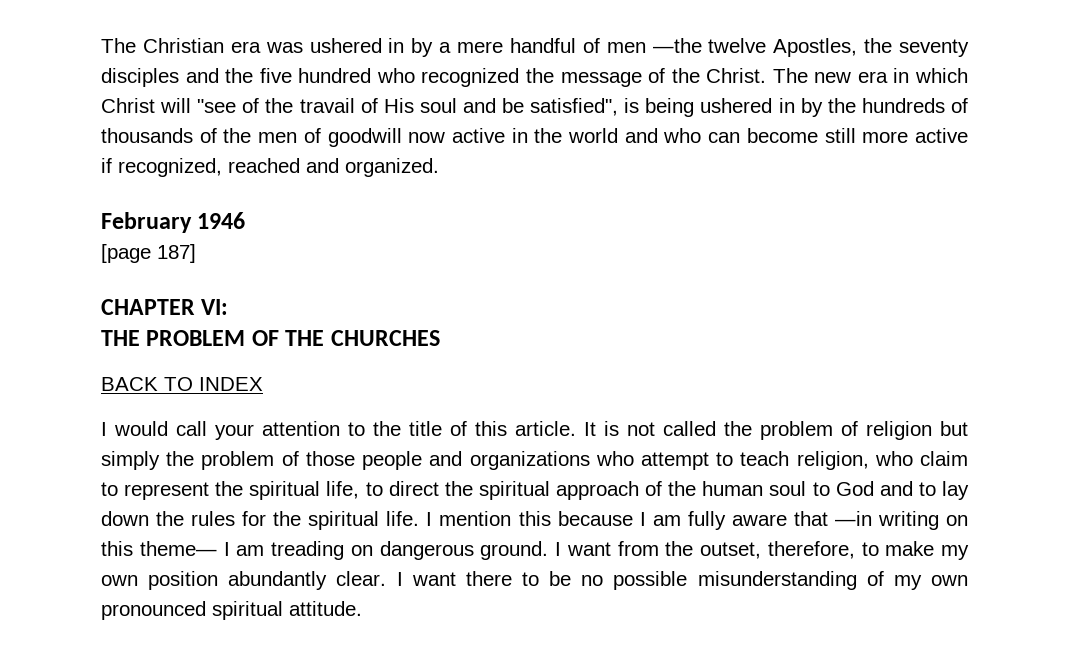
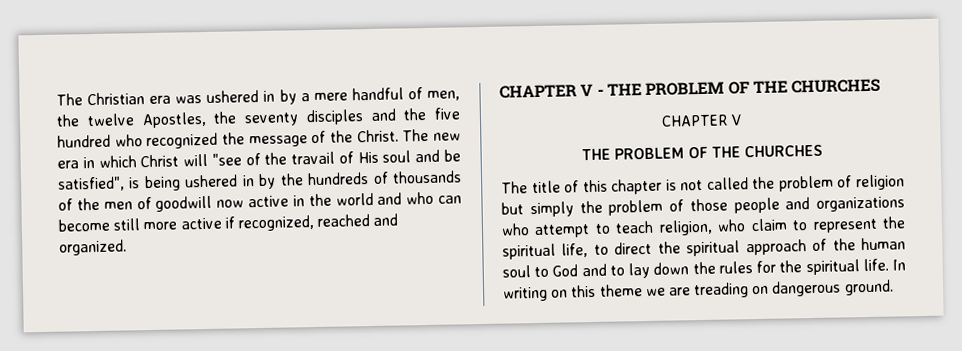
[606,38,702,53] men —the -> [426,90,460,101] [56,114,80,127] men, the
[101,212,246,233] [101,244,196,263] [101,299,229,315] [101,330,440,346] [101,377,263,391] [101,421,401,440] February 1946 // [page 187] // CHAPTER VI: // THE PROBLEM OF THE CHURCHES // BACK TO INDEX // I would call your attention to the -> [499,78,882,99] [660,114,743,127] [581,144,823,161] [501,181,528,194] CHAPTER V - THE PROBLEM OF THE CHURCHES // CHAPTER V // THE PROBLEM OF THE CHURCHES // The
[515,421,596,436] article. It -> [611,178,663,195] chapter
[426,511,968,530] [101,541,969,560] [101,571,968,590] [101,601,362,620] I mention this because I am fully aware that —in writing on this theme— I am treading on dangerous ground. I want from the outset, therefore, to make my own position abundantly clear. I want there to be no possible misunderstanding of my own pronounced spiritual attitude. -> [892,259,906,271] [503,279,894,302] In writing on this theme we are treading on dangerous ground.

